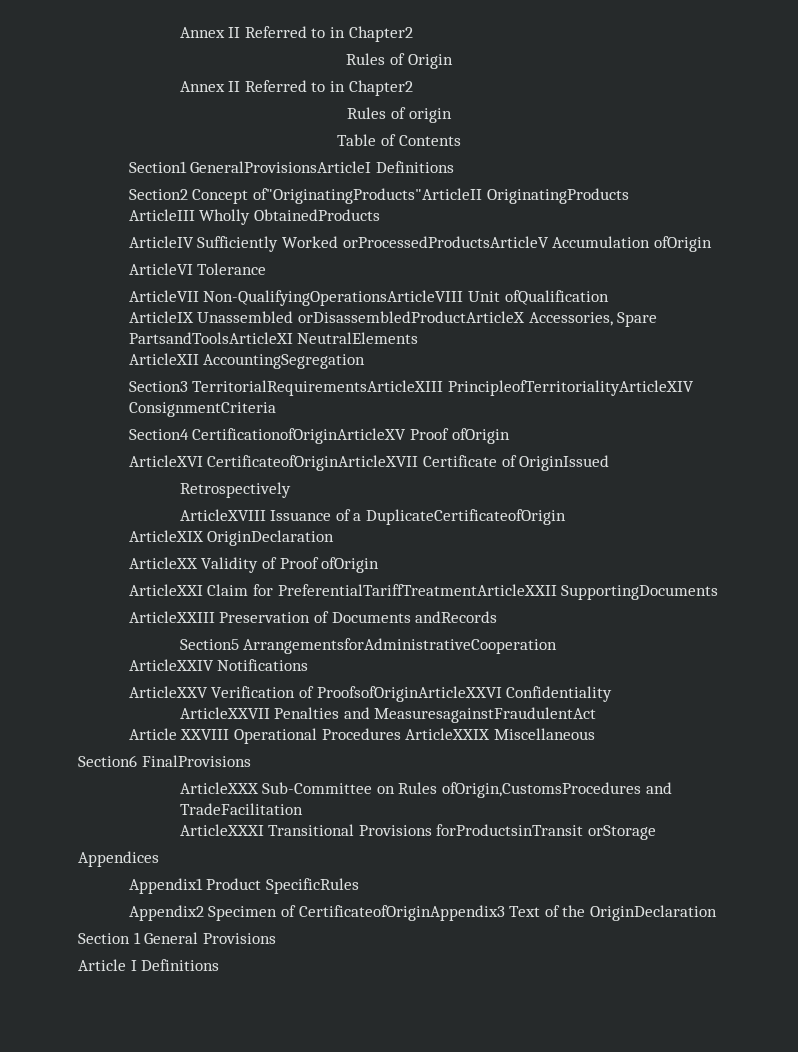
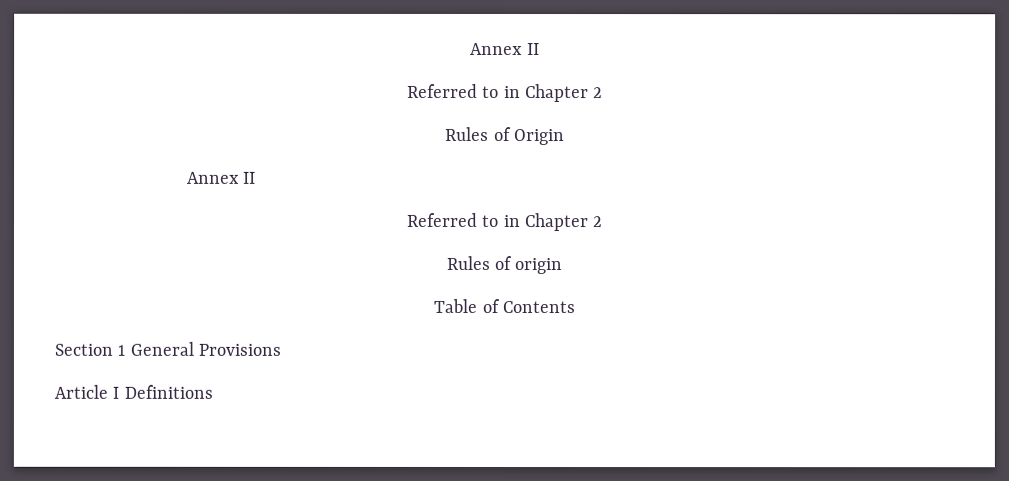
[179,26,413,42] Annex II Referred to in Chapter2 -> [470,42,540,56] [406,83,604,103] Annex II // Referred to in Chapter 2
[244,80,413,96] Referred to in Chapter2 -> [406,212,604,232] // Referred to in Chapter 2
[128,161,454,173] [128,188,629,204] [128,209,380,225] [128,236,712,252] [128,263,267,275] [128,290,609,306] [128,311,658,327] [128,332,419,344] [128,353,366,369] [128,380,694,396] [128,402,276,417] [128,428,510,444] [128,455,610,471] [179,482,291,498] [179,509,566,525] [128,530,335,546] [128,557,380,573] [128,584,719,600] [128,611,498,623] [179,638,558,654] [128,659,309,671] [128,686,613,702] [179,707,597,723] [128,728,595,744] [78,755,251,767] [179,782,672,798] [179,803,303,815] [179,824,656,840] [78,851,159,867] [128,878,359,894] [128,905,717,921] // Section1 GeneralProvisionsArticleI Definitions // Section2 Concept of"OriginatingProducts"ArticleII OriginatingProducts // ArticleIII Wholly ObtainedProducts // ArticleIV Sufficiently Worked orProcessedProductsArticleV Accumulation ofOrigin // ArticleVI Tolerance // ArticleVII Non-QualifyingOperationsArticleVIII Unit ofQualification // ArticleIX Unassembled orDisassembledProductArticleX Accessories, Spare PartsandToolsArticleXI NeutralElements // ArticleXII AccountingSegregation // Section3 TerritorialRequirementsArticleXIII PrincipleofTerritorialityArticleXIV ConsignmentCriteria // Section4 CertificationofOriginArticleXV Proof ofOrigin // ArticleXVI CertificateofOriginArticleXVII Certificate of OriginIssued // Retrospectively // ArticleXVIII Issuance of a DuplicateCertificateofOrigin // ArticleXIX OriginDeclaration // ArticleXX Validity of Proof ofOrigin // ArticleXXI Claim for PreferentialTariffTreatmentArticleXXII SupportingDocuments // ArticleXXIII Preservation of Documents andRecords // Section5 ArrangementsforAdministrativeCooperation // ArticleXXIV Notifications // ArticleXXV Verification of ProofsofOriginArticleXXVI Confidentiality // ArticleXXVII Penalties and MeasuresagainstFraudulentAct // Article XXVIII Operational Procedures ArticleXXIX Miscellaneous // Section6 FinalProvisions // ArticleXXX Sub-Committee on Rules ofOrigin,CustomsProcedures and TradeFacilitation // ArticleXXXI Transitional Provisions forProductsinTransit orStorage // Appendices // Appendix1 Product SpecificRules // Appendix2 Specimen of CertificateofOriginAppendix3 Text of the OriginDeclaration -> (575, 307) none

